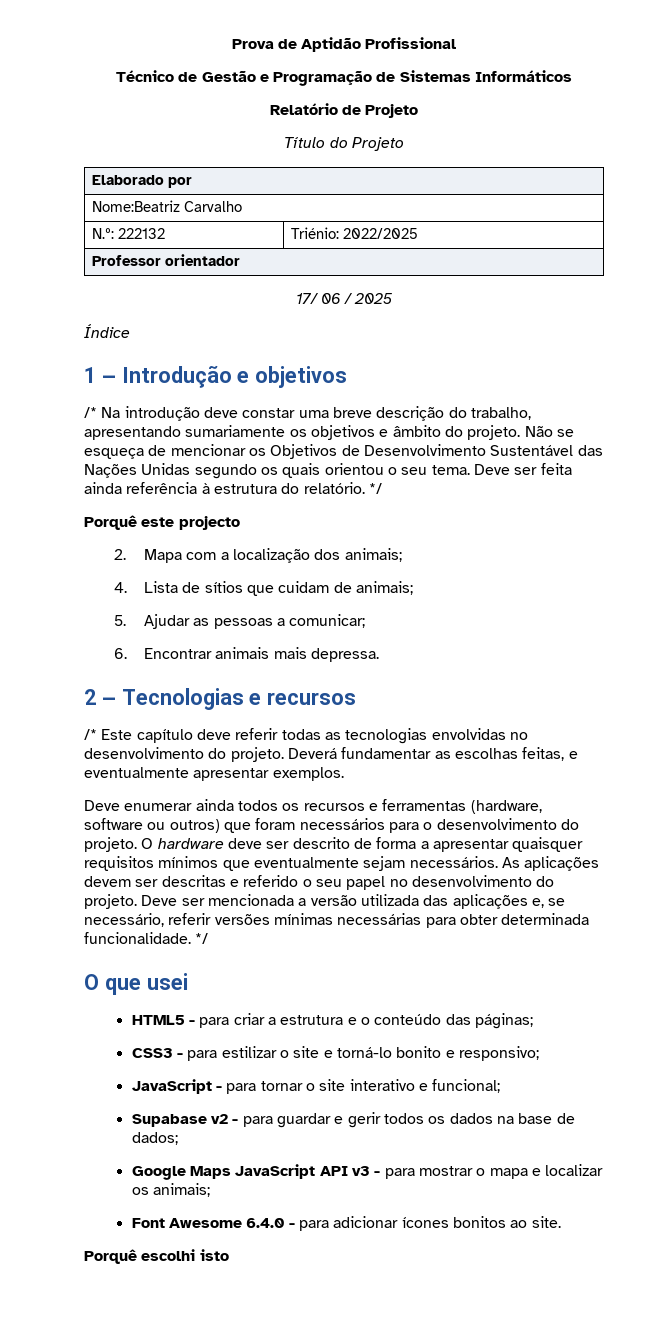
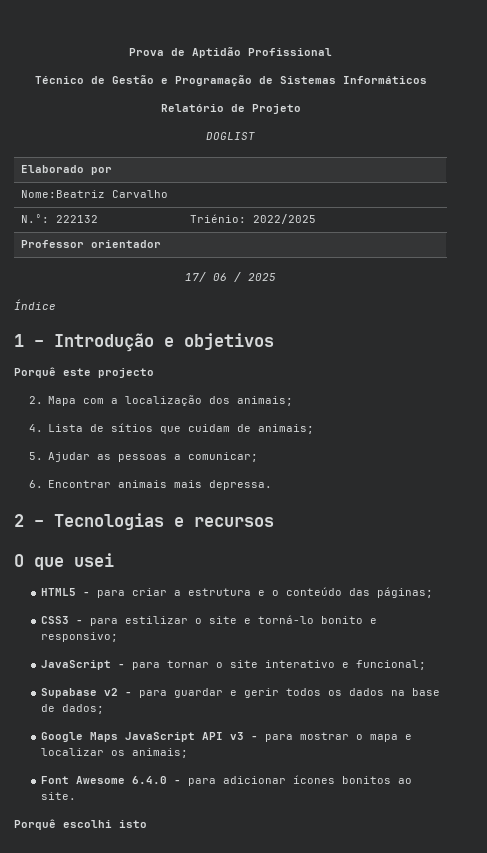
[284,137,404,151] Título do Projeto -> [206,132,255,140] DOGLIST
[84,406,531,421] [84,425,574,440] [84,444,603,459] [84,463,572,479] [84,482,382,494] // /* Na introdução deve constar uma breve descrição do trabalho, apresentando sumariamente os objetivos e âmbito do projeto. Não se esqueça de mencionar os Objetivos de Desenvolvimento Sustentável das Nações Unidas segundo os quais orientou o seu tema. Deve ser feita ainda referência à estrutura do relatório. */ -> (274, 341) none
[84,728,528,744] [84,747,578,762] [84,767,344,781] [84,799,542,814] [84,818,579,833] [84,837,584,852] [84,856,600,871] [84,875,555,890] [84,894,566,909] [84,913,590,928] [84,932,209,944] // /* Este capítulo deve referir todas as tecnologias envolvidas no desenvolvimento do projeto. Deverá fundamentar as escolhas feitas, e eventualmente apresentar exemplos. // Deve enumerar ainda todos os recursos e ferramentas (hardware, software ou outros) que foram necessários para o desenvolvimento do projeto. O hardware deve ser descrito de forma a apresentar quaisquer requisitos mínimos que eventualmente sejam necessários. As aplicações devem ser descritas e referido o seu papel no desenvolvimento do projeto. Deve ser mencionada a versão utilizada das aplicações e, se necessário, referir versões mínimas necessárias para obter determinada funcionalidade. */ -> (274, 522) none

